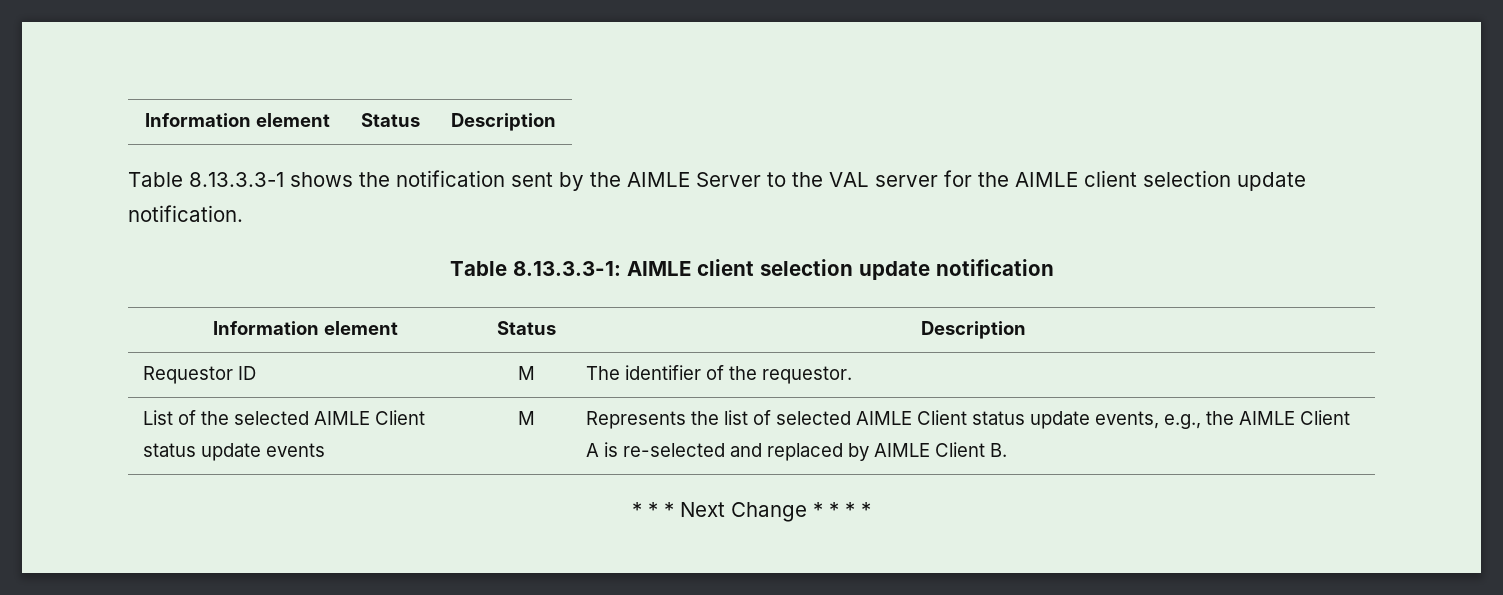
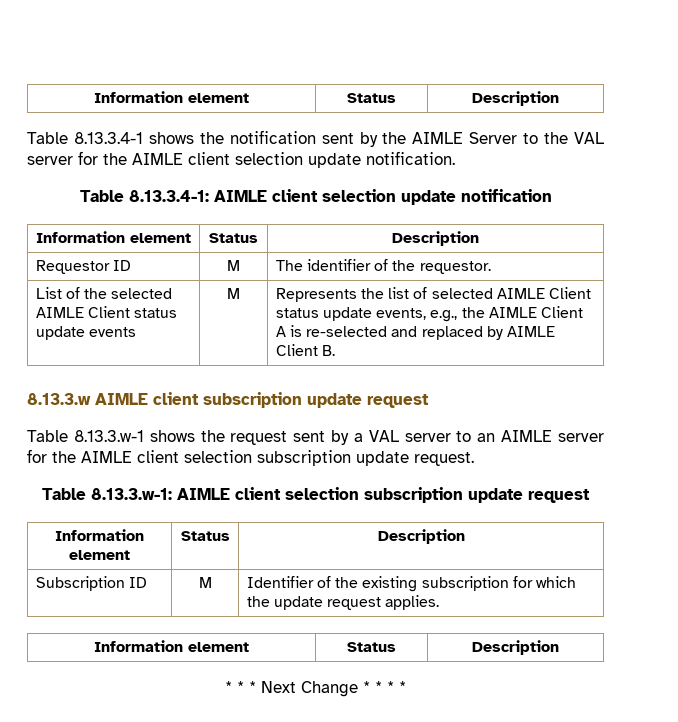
[189,172,284,187] 8.13.3.3-1 -> [73,132,143,144] 8.13.3.4-1
[512,261,621,276] 8.13.3.3-1: -> [128,190,209,202] 8.13.3.4-1:
(1008, 450) none -> [27,392,429,408] [27,430,605,445] [27,449,474,466] [42,487,590,503] [55,529,144,541] [69,550,130,560] [180,531,230,541] [377,529,465,544] [35,576,148,591] [198,577,212,588] [246,576,576,592] [246,595,440,610] [94,640,249,652] [347,642,396,652] [472,640,559,655] // 8.13.3.w AIMLE client subscription update request // Table 8.13.3.w-1 shows the request sent by a VAL server to an AIMLE server for the AIMLE client selection subscription update request. // Table 8.13.3.w-1: AIMLE client selection subscription update request // Information element | Status | Description // Subscription ID | M | Identifier of the existing subscription for which the update request applies. // Information element | Status | Description

